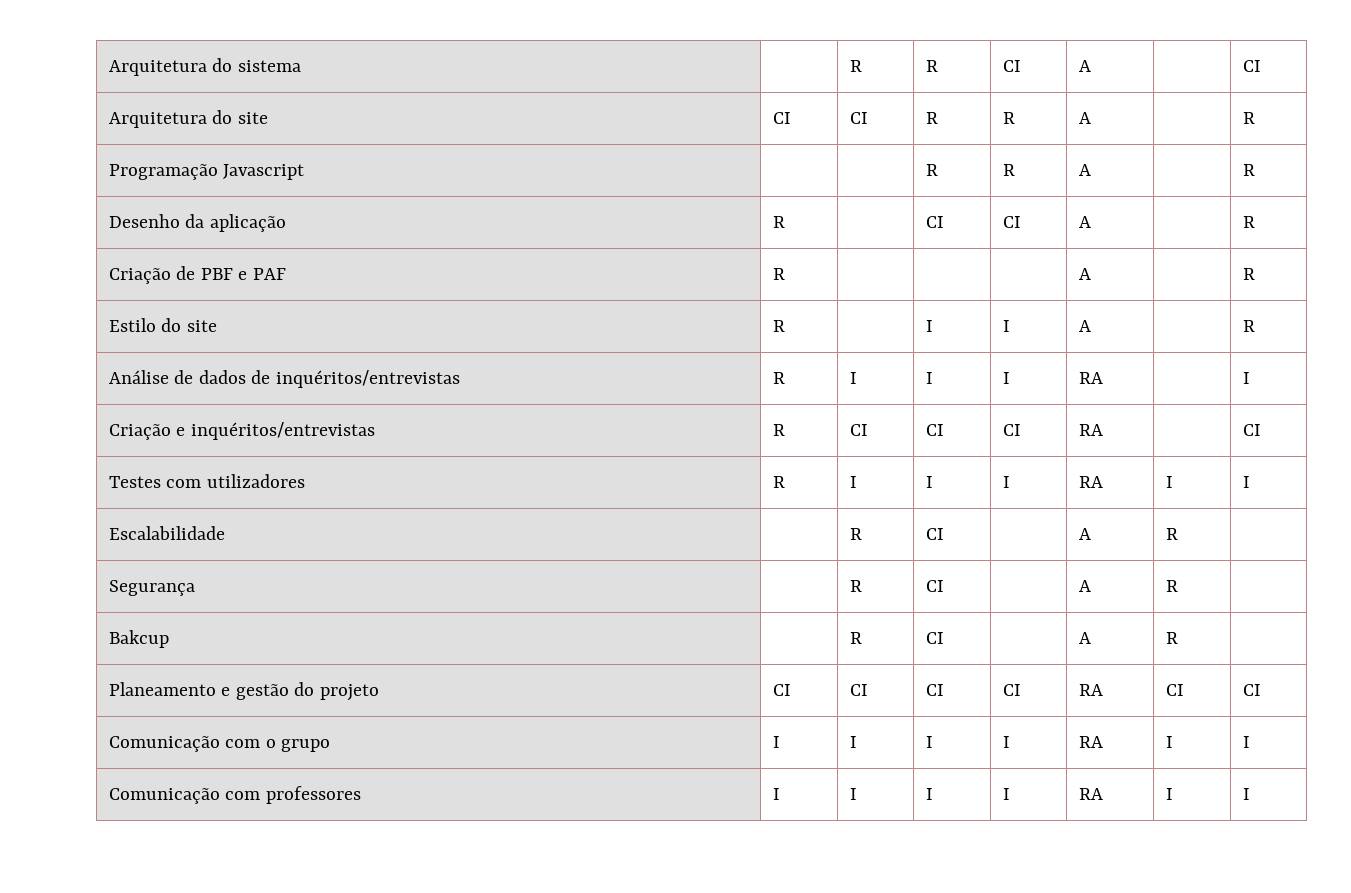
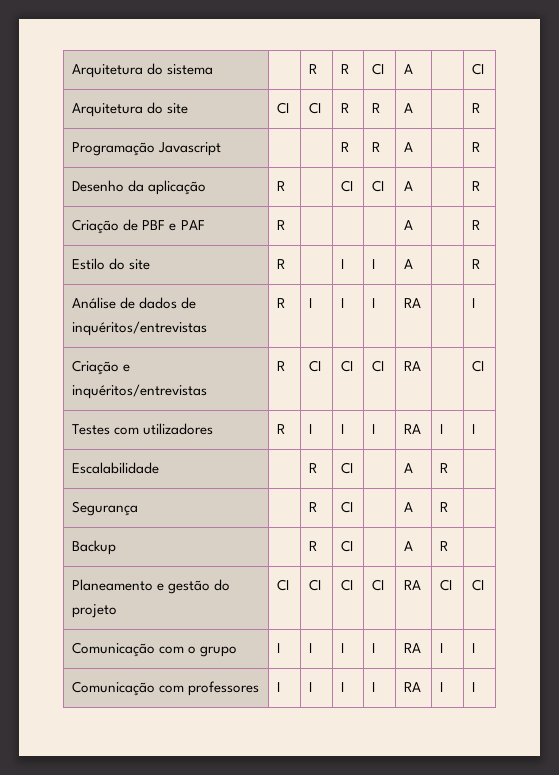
[108,630,169,648] Bakcup -> [72,540,117,555] Backup

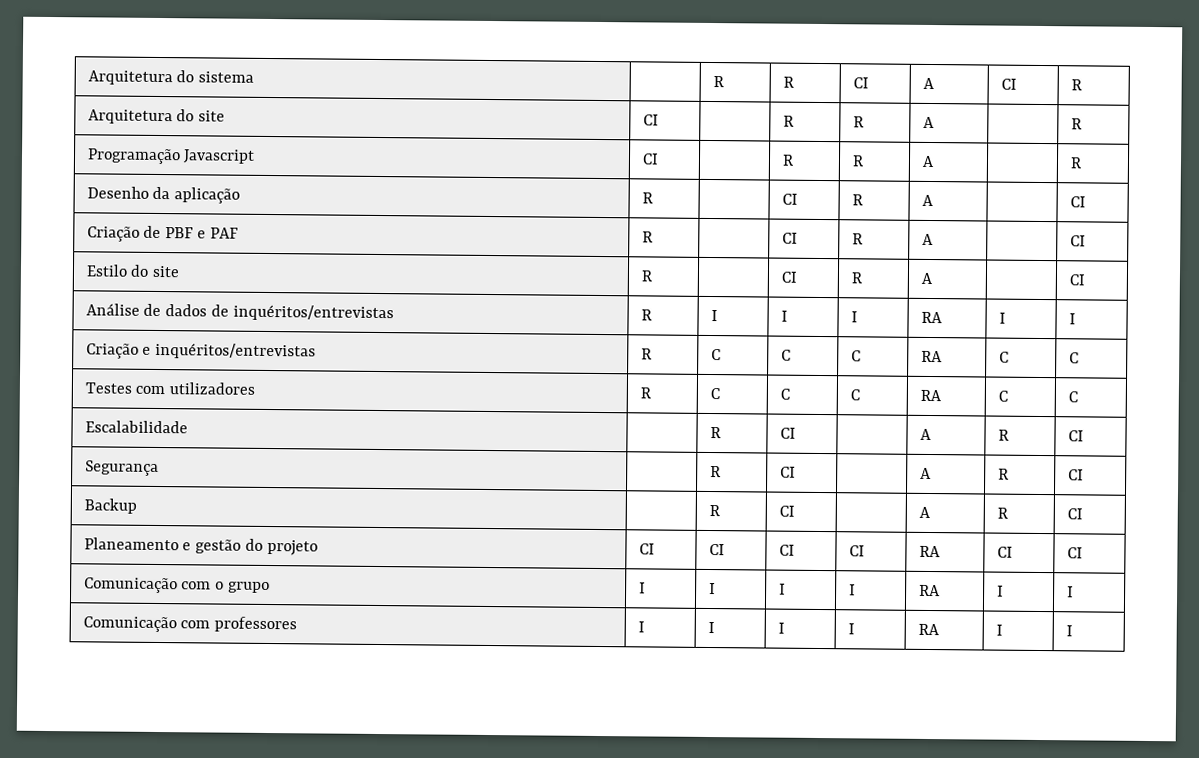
[472,63,485,75] | CI -> [1000,78,1017,90] [1070,79,1082,91] CI | R
[309,102,322,114] CI -> (659, 120) none
(222, 149) none -> [641,153,659,165] CI
[372,180,385,192] [404,181,414,191] [472,181,481,191] CI | A | | R -> [851,194,863,206] [921,194,934,207] [1069,196,1086,208] R | A | | CI
[404,220,414,230] [472,220,481,230] | | A | | R -> [781,232,798,244] [851,233,863,245] [921,233,934,246] [1069,235,1086,247] CI | R | A | | CI
[341,259,345,269] [372,259,376,269] [404,259,414,269] [472,259,481,269] I | I | A | | R -> [780,271,797,283] [850,272,862,284] [920,272,933,285] [1068,274,1085,286] CI | R | A | | CI
(422, 303) none -> [998,312,1006,324] I
[309,360,322,372] [341,360,354,372] [372,360,385,372] [404,361,422,371] [472,360,485,372] CI | CI | CI | RA | | CI -> [710,349,721,361] [780,349,791,361] [850,350,861,362] [920,350,943,363] [998,351,1009,363] [1068,352,1079,364] C | C | C | RA | C | C
[309,424,313,434] [341,424,345,434] [372,424,376,434] [404,424,422,434] [440,424,444,434] [472,424,476,434] I | I | I | RA | I | I -> [709,388,720,400] [779,388,790,400] [849,389,860,401] [919,389,942,402] [997,390,1008,402] [1067,391,1078,403] C | C | C | RA | C | C
(449, 468) none -> [1067,430,1084,442] CI
(449, 507) none -> [1067,469,1084,481] CI
(449, 546) none -> [1066,508,1083,520] CI

